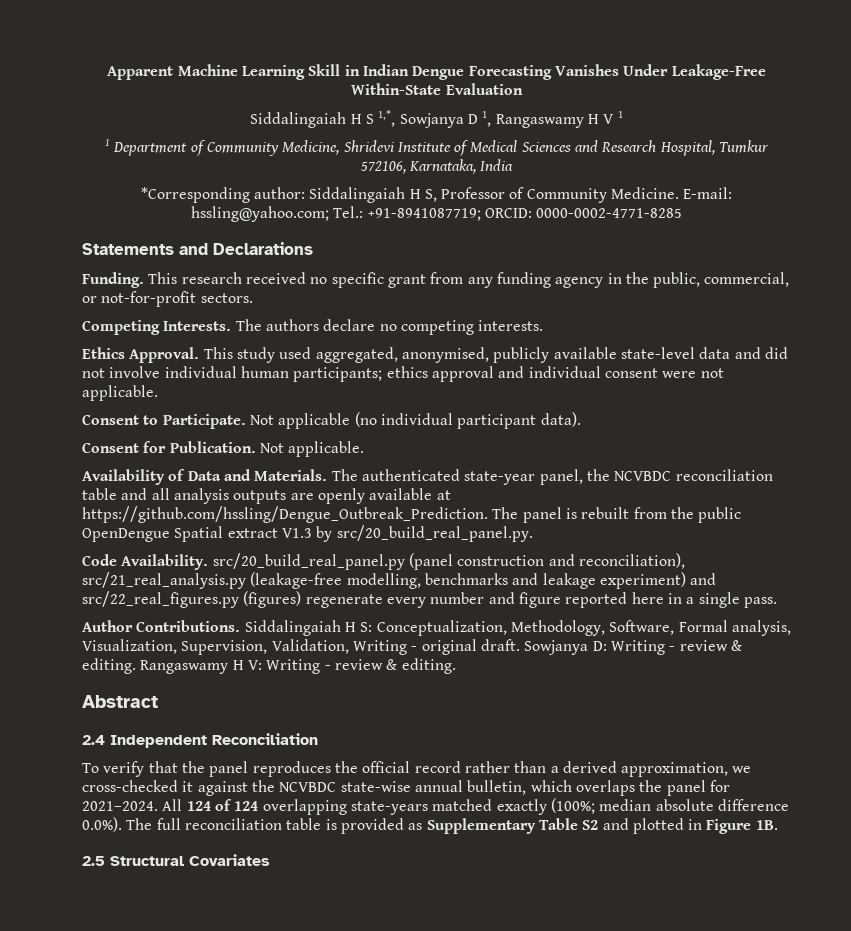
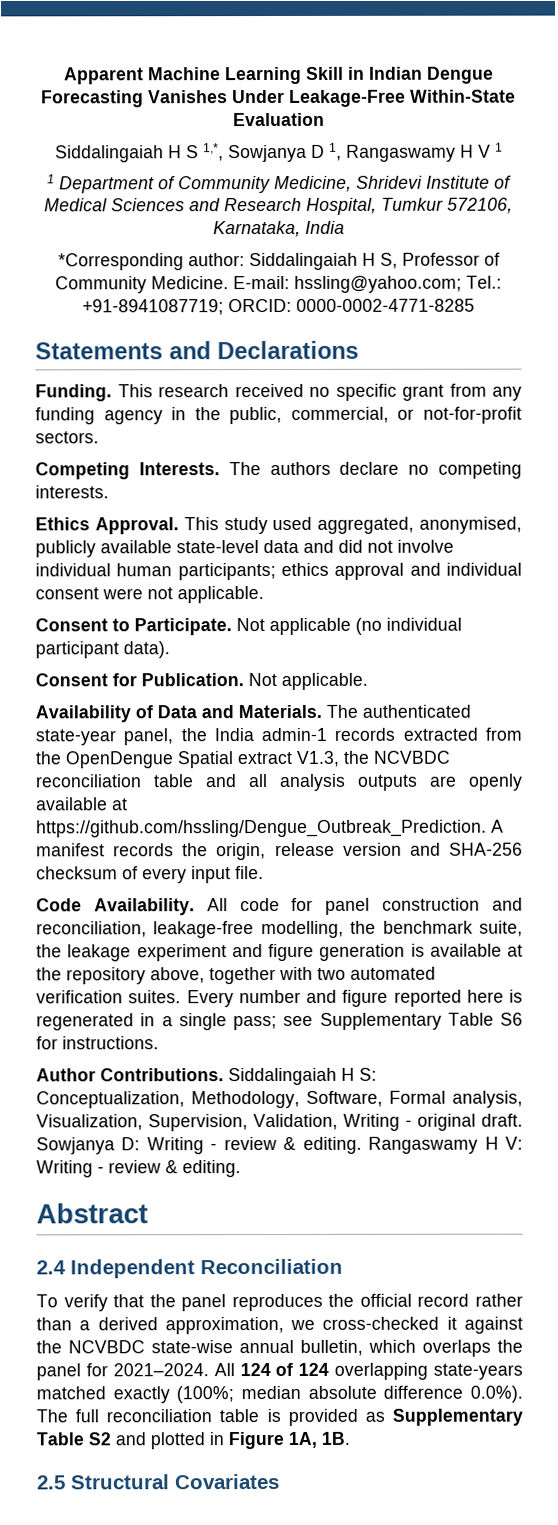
(610, 475) none -> [213,727,522,742] [35,750,370,769] India admin-1 records extracted from the OpenDengue Spatial extract V1.3, the
[492,507,742,523] [82,525,533,542] [82,553,685,570] [82,572,717,589] [82,591,426,608] The panel is rebuilt from the public OpenDengue Spatial extract V1.3 by src/20_build_real_panel.py. // Code Availability. src/20_build_real_panel.py (panel construction and reconciliation), src/21_real_analysis.py (leakage-free modelling, benchmarks and leakage experiment) and src/22_real_figures.py (figures) regenerate every -> [491,819,504,833] [36,842,523,861] [36,866,264,884] [36,897,523,916] [36,920,523,939] [36,943,523,962] [36,966,436,985] [36,990,234,1008] A manifest records the origin, release version and SHA-256 checksum of every input file. // Code Availability. All code for panel construction and reconciliation, leakage-free modelling, the benchmark suite, the leakage experiment and figure generation is available at the repository above, together with two automated verification suites. Every
(664, 598) none -> [509,989,523,1003] [36,1013,134,1031] is regenerated
[743,597,777,608] pass. -> [233,1012,523,1031] [36,1036,159,1050] pass; see Supplementary Table S6 for instructions.
(752, 826) none -> [288,1431,317,1448] 1A,

